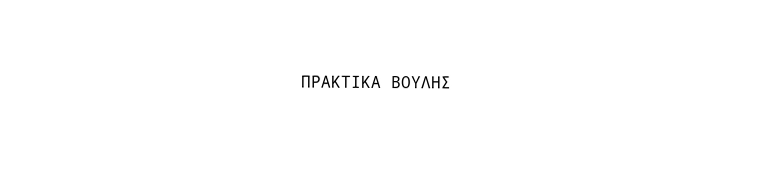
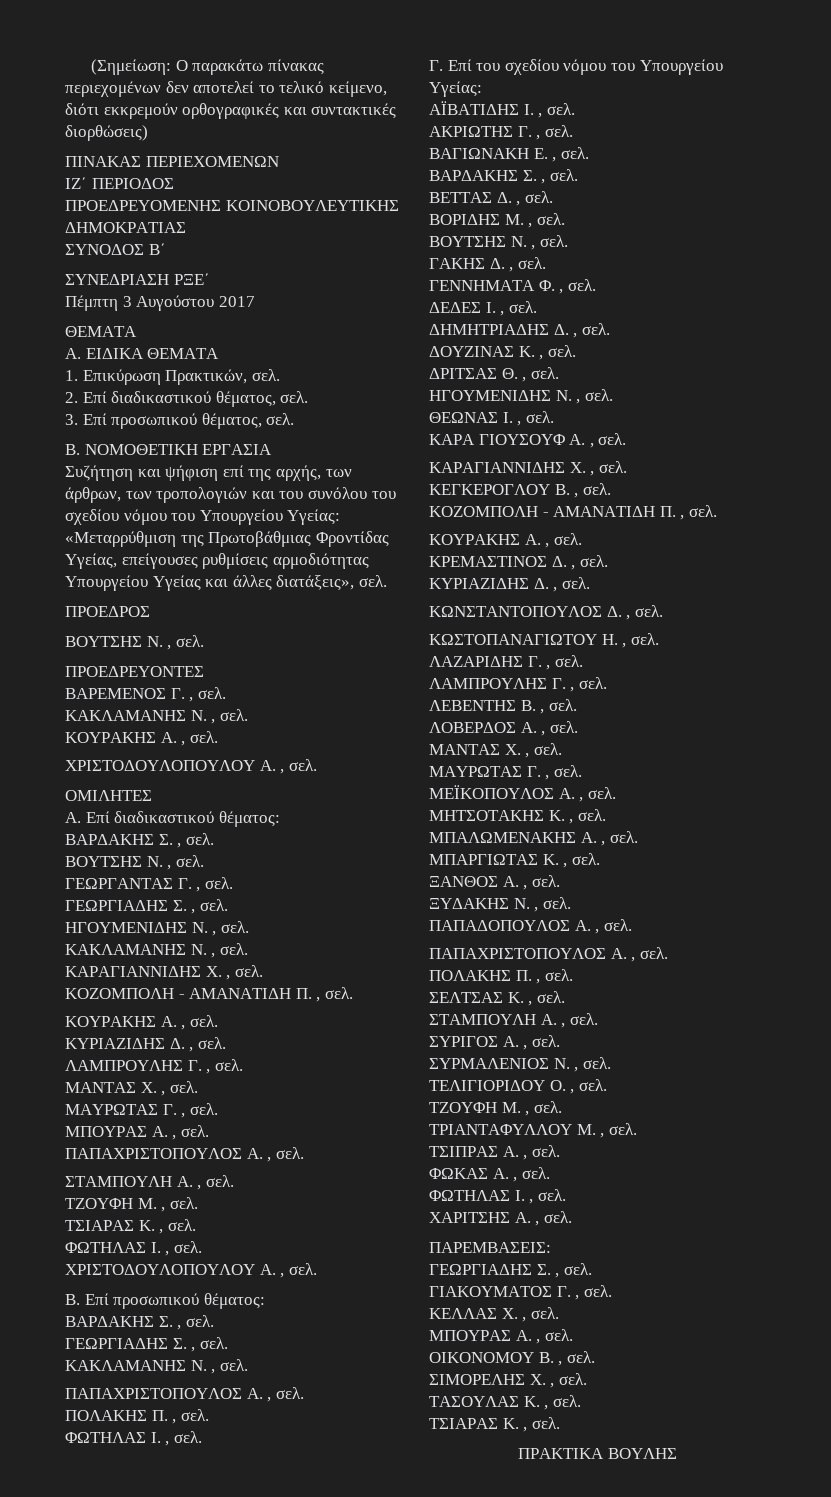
(300, 81) none -> [91,59,324,75] [65,81,387,97] [65,103,397,119] [65,125,148,141] [65,156,279,167] [65,177,174,189] [65,200,399,211] [65,222,186,233] [65,243,166,255] [65,273,210,285] [65,295,255,311] [65,326,137,337] [65,348,220,359] [65,369,280,385] [65,391,309,407] [65,413,295,429] [65,444,273,455] [65,465,352,481] [65,487,396,503] [65,509,341,525] [65,531,389,547] [65,553,369,569] [65,575,387,591] [65,606,150,617] [65,635,204,650] [65,666,204,677] [65,687,226,702] [65,709,248,724] [65,731,218,746] [65,759,317,774] [65,790,152,801] [65,811,280,827] [65,833,214,848] [65,855,204,870] [65,877,233,892] [65,899,228,914] [65,921,249,936] [65,943,248,958] [65,965,263,980] [65,987,353,1002] [65,1015,218,1030] [65,1037,226,1052] [65,1059,243,1074] [65,1081,198,1096] [65,1103,218,1118] [65,1125,209,1140] [65,1147,304,1162] [65,1175,234,1190] [65,1197,198,1212] [65,1219,196,1234] [65,1241,202,1256] [65,1263,317,1278] [65,1293,265,1309] [65,1315,214,1330] [65,1337,228,1352] [65,1359,248,1374] [65,1387,304,1402] [65,1409,209,1424] [65,1431,202,1446] [429,59,723,75] [429,81,482,97] [429,101,575,118] [429,125,573,140] [429,147,589,162] [429,169,578,184] [429,191,553,206] [429,213,565,228] [429,235,568,250] [429,257,546,272] [429,279,596,294] [429,301,537,316] [429,323,610,338] [429,345,576,360] [429,367,559,382] [429,389,613,404] [429,411,554,426] [429,433,627,448] [429,461,627,476] [429,483,611,498] [429,505,717,520] [429,533,582,548] [429,555,608,570] [429,577,590,592] [429,605,663,620] [429,633,659,648] [429,655,583,670] [429,677,607,692] [429,699,577,714] [429,721,578,736] [429,743,562,758] [429,765,582,780] [429,785,616,802] [429,809,606,824] [429,831,638,846] [429,853,600,868] [429,875,560,890] [429,897,571,912] [429,919,632,934] [429,947,668,962] [429,969,573,984] [429,991,565,1006] [429,1013,598,1028] [429,1035,560,1050] [429,1057,611,1072] [429,1079,607,1094] [429,1101,562,1116] [429,1123,637,1138] [429,1145,560,1160] [429,1167,550,1182] [429,1189,566,1204] [429,1211,572,1226] [429,1242,551,1253] [429,1263,592,1278] [429,1285,612,1300] [429,1307,559,1322] [429,1329,573,1344] [429,1351,595,1366] [429,1373,587,1388] [429,1395,581,1410] [429,1417,560,1432] (Σημείωση: Ο παρακάτω πίνακας περιεχομένων δεν αποτελεί το τελικό κείμενο, διότι εκκρεμούν ορθογραφικές και συντακτικές διορθώσεις) // ΠΙΝΑΚΑΣ ΠΕΡΙΕΧΟΜΕΝΩΝ // ΙΖ΄ ΠΕΡΙΟΔΟΣ // ΠΡΟΕΔΡΕΥΟΜΕΝΗΣ ΚΟΙΝΟΒΟΥΛΕΥΤΙΚΗΣ ΔΗΜΟΚΡΑΤΙΑΣ // ΣΥΝΟΔΟΣ Β΄ // ΣΥΝΕΔΡΙΑΣΗ ΡΞΕ΄ // Πέμπτη 3 Αυγούστου 2017 // ΘΕΜΑΤΑ // Α. ΕΙΔΙΚΑ ΘΕΜΑΤΑ // 1. Επικύρωση Πρακτικών, σελ. // 2. Επί διαδικαστικού θέματος, σελ. // 3. Επί προσωπικού θέματος, σελ. // Β. ΝΟΜΟΘΕΤΙΚΗ ΕΡΓΑΣΙΑ // Συζήτηση και ψήφιση επί της αρχής, των άρθρων, των τροπολογιών και του συνόλου του σχεδίου νόμου του Υπουργείου Υγείας: «Μεταρρύθμιση της Πρωτοβάθμιας Φροντίδας Υγείας, επείγουσες ρυθμίσεις αρμοδιότητας Υπουργείου Υγείας και άλλες διατάξεις», σελ. // ΠΡΟΕΔΡΟΣ // ΒΟΥΤΣΗΣ Ν. , σελ. // ΠΡΟΕΔΡΕΥΟΝΤΕΣ // ΒΑΡΕΜΕΝΟΣ Γ. , σελ. // ΚΑΚΛΑΜΑΝΗΣ Ν. , σελ. // ΚΟΥΡΑΚΗΣ Α. , σελ. // ΧΡΙΣΤΟΔΟΥΛΟΠΟΥΛΟΥ Α. , σελ. // ΟΜΙΛΗΤΕΣ // Α. Επί διαδικαστικού θέματος: // ΒΑΡΔΑΚΗΣ Σ. , σελ. // ΒΟΥΤΣΗΣ Ν. , σελ. // ΓΕΩΡΓΑΝΤΑΣ Γ. , σελ. // ΓΕΩΡΓΙΑΔΗΣ Σ. , σελ. // ΗΓΟΥΜΕΝΙΔΗΣ Ν. , σελ. // ΚΑΚΛΑΜΑΝΗΣ Ν. , σελ. // ΚΑΡΑΓΙΑΝΝΙΔΗΣ Χ. , σελ. // ΚΟΖΟΜΠΟΛΗ - ΑΜΑΝΑΤΙΔΗ Π. , σελ. // ΚΟΥΡΑΚΗΣ Α. , σελ. // ΚΥΡΙΑΖΙΔΗΣ Δ. , σελ. // ΛΑΜΠΡΟΥΛΗΣ Γ. , σελ. // ΜΑΝΤΑΣ Χ. , σελ. // ΜΑΥΡΩΤΑΣ Γ. , σελ. // ΜΠΟΥΡΑΣ Α. , σελ. // ΠΑΠΑΧΡΙΣΤΟΠΟΥΛΟΣ Α. , σελ. // ΣΤΑΜΠΟΥΛΗ Α. , σελ. // ΤΖΟΥΦΗ Μ. , σελ. // ΤΣΙΑΡΑΣ Κ. , σελ. // ΦΩΤΗΛΑΣ Ι. , σελ. // ΧΡΙΣΤΟΔΟΥΛΟΠΟΥΛΟΥ Α. , σελ. // Β. Επί προσωπικού θέματος: // ΒΑΡΔΑΚΗΣ Σ. , σελ. // ΓΕΩΡΓΙΑΔΗΣ Σ. , σελ. // ΚΑΚΛΑΜΑΝΗΣ Ν. , σελ. // ΠΑΠΑΧΡΙΣΤΟΠΟΥΛΟΣ Α. , σελ. // ΠΟΛΑΚΗΣ Π. , σελ. // ΦΩΤΗΛΑΣ Ι. , σελ. // Γ. Επί του σχεδίου νόμου του Υπουργείου Υγείας: // ΑΪΒΑΤΙΔΗΣ Ι. , σελ. // ΑΚΡΙΩΤΗΣ Γ. , σελ. // ΒΑΓΙΩΝΑΚΗ Ε. , σελ. // ΒΑΡΔΑΚΗΣ Σ. , σελ. // ΒΕΤΤΑΣ Δ. , σελ. // ΒΟΡΙΔΗΣ Μ. , σελ. // ΒΟΥΤΣΗΣ Ν. , σελ. // ΓΑΚΗΣ Δ. , σελ. // ΓΕΝΝΗΜΑΤΑ Φ. , σελ. // ΔΕΔΕΣ Ι. , σελ. // ΔΗΜΗΤΡΙΑΔΗΣ Δ. , σελ. // ΔΟΥΖΙΝΑΣ Κ. , σελ. // ΔΡΙΤΣΑΣ Θ. , σελ. // ΗΓΟΥΜΕΝΙΔΗΣ Ν. , σελ. // ΘΕΩΝΑΣ Ι. , σελ. // ΚΑΡΑ ΓΙΟΥΣΟΥΦ Α. , σελ. // ΚΑΡΑΓΙΑΝΝΙΔΗΣ Χ. , σελ. // ΚΕΓΚΕΡΟΓΛΟΥ Β. , σελ. // ΚΟΖΟΜΠΟΛΗ - ΑΜΑΝΑΤΙΔΗ Π. , σελ. // ΚΟΥΡΑΚΗΣ Α. , σελ. // ΚΡΕΜΑΣΤΙΝΟΣ Δ. , σελ. // ΚΥΡΙΑΖΙΔΗΣ Δ. , σελ. // ΚΩΝΣΤΑΝΤΟΠΟΥΛΟΣ Δ. , σελ. // ΚΩΣΤΟΠΑΝΑΓΙΩΤΟΥ Η. , σελ. // ΛΑΖΑΡΙΔΗΣ Γ. , σελ. // ΛΑΜΠΡΟΥΛΗΣ Γ. , σελ. // ΛΕΒΕΝΤΗΣ Β. , σελ. // ΛΟΒΕΡΔΟΣ Α. , σελ. // ΜΑΝΤΑΣ Χ. , σελ. // ΜΑΥΡΩΤΑΣ Γ. , σελ. // ΜΕΪΚΟΠΟΥΛΟΣ Α. , σελ. // ΜΗΤΣΟΤΑΚΗΣ Κ. , σελ. // ΜΠΑΛΩΜΕΝΑΚΗΣ Α. , σελ. // ΜΠΑΡΓΙΩΤΑΣ Κ. , σελ. // ΞΑΝΘΟΣ Α. , σελ. // ΞΥΔΑΚΗΣ Ν. , σελ. // ΠΑΠΑΔΟΠΟΥΛΟΣ Α. , σελ. // ΠΑΠΑΧΡΙΣΤΟΠΟΥΛΟΣ Α. , σελ. // ΠΟΛΑΚΗΣ Π. , σελ. // ΣΕΛΤΣΑΣ Κ. , σελ. // ΣΤΑΜΠΟΥΛΗ Α. , σελ. // ΣΥΡΙΓΟΣ Α. , σελ. // ΣΥΡΜΑΛΕΝΙΟΣ Ν. , σελ. // ΤΕΛΙΓΙΟΡΙΔΟΥ Ο. , σελ. // ΤΖΟΥΦΗ Μ. , σελ. // ΤΡΙΑΝΤΑΦΥΛΛΟΥ Μ. , σελ. // ΤΣΙΠΡΑΣ Α. , σελ. // ΦΩΚΑΣ Α. , σελ. // ΦΩΤΗΛΑΣ Ι. , σελ. // ΧΑΡΙΤΣΗΣ Α. , σελ. // ΠΑΡΕΜΒΑΣΕΙΣ: // ΓΕΩΡΓΙΑΔΗΣ Σ. , σελ. // ΓΙΑΚΟΥΜΑΤΟΣ Γ. , σελ. // ΚΕΛΛΑΣ Χ. , σελ. // ΜΠΟΥΡΑΣ Α. , σελ. // ΟΙΚΟΝΟΜΟΥ Β. , σελ. // ΣΙΜΟΡΕΛΗΣ Χ. , σελ. // ΤΑΣΟΥΛΑΣ Κ. , σελ. // ΤΣΙΑΡΑΣ Κ. , σελ. //

